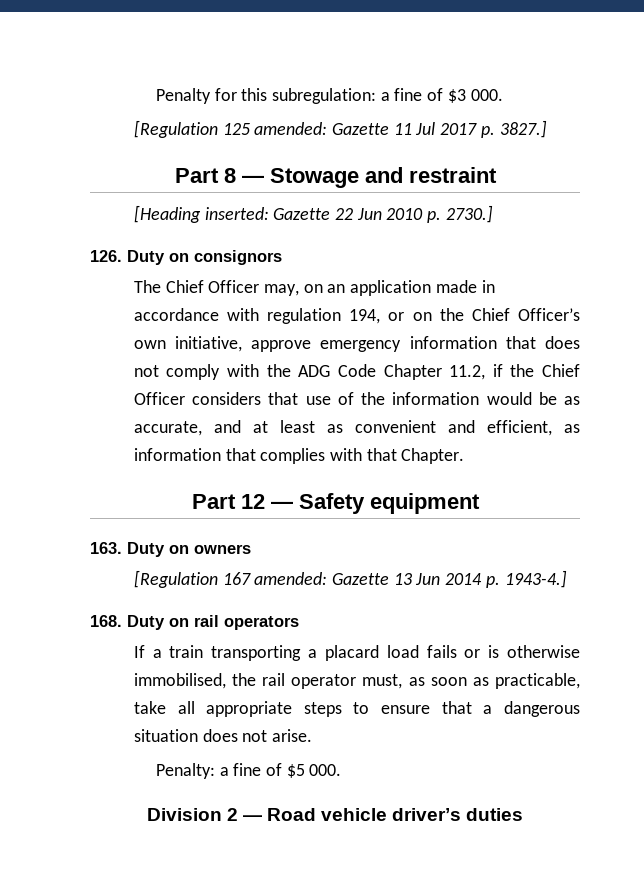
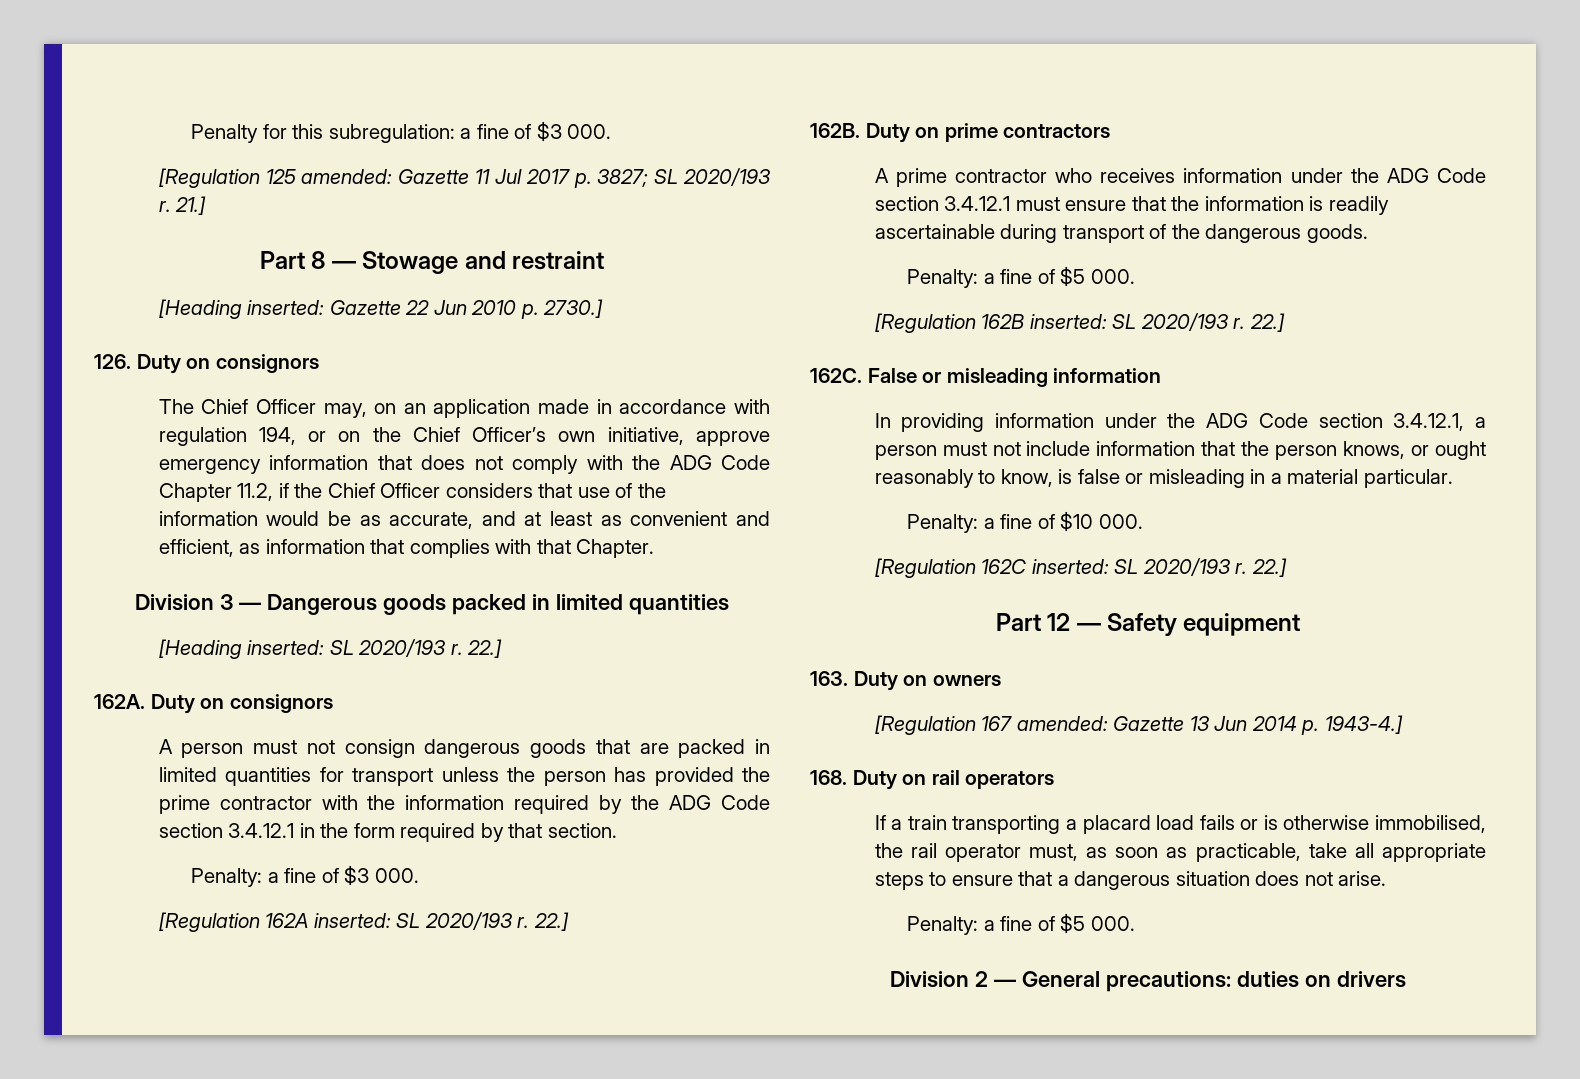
[499,120,547,138] 3827.] -> [597,168,771,187] [158,196,207,215] 3827; SL 2020/193 r. 21.]
(465, 456) none -> [135,594,729,615] [158,639,503,659] [94,694,333,714] [158,739,770,758] [158,767,771,786] [158,795,771,814] [158,823,617,842] [191,865,419,887] [158,912,569,932] [810,123,1111,143] [874,168,1486,187] [874,196,1389,215] [874,224,1368,243] [907,266,1135,288] [874,313,1285,333] [810,368,1162,387] [874,413,1486,432] [874,441,1486,460] [874,469,1454,488] [907,511,1143,533] [874,558,1287,578] // Division 3 — Dangerous goods packed in limited quantities // [Heading inserted: SL 2020/193 r. 22.] // 162A. Duty on consignors // A person must not consign dangerous goods that are packed in limited quantities for transport unless the person has provided the prime contractor with the information required by the ADG Code section 3.4.12.1 in the form required by that section. // Penalty: a fine of $3 000. // [Regulation 162A inserted: SL 2020/193 r. 22.] // 162B. Duty on prime contractors // A prime contractor who receives information under the ADG Code section 3.4.12.1 must ensure that the information is readily ascertainable during transport of the dangerous goods. // Penalty: a fine of $5 000. // [Regulation 162B inserted: SL 2020/193 r. 22.] // 162C. False or misleading information // In providing information under the ADG Code section 3.4.12.1, a person must not include information that the person knows, or ought reasonably to know, is false or misleading in a material particular. // Penalty: a fine of $10 000. // [Regulation 162C inserted: SL 2020/193 r. 22.]
[267,808,524,821] Road vehicle driver’s duties -> [1022,971,1406,992] General precautions: duties on drivers

